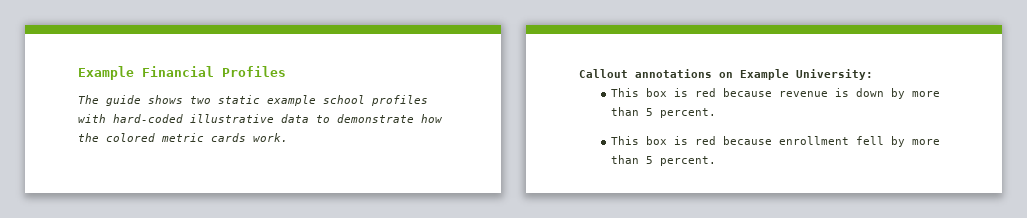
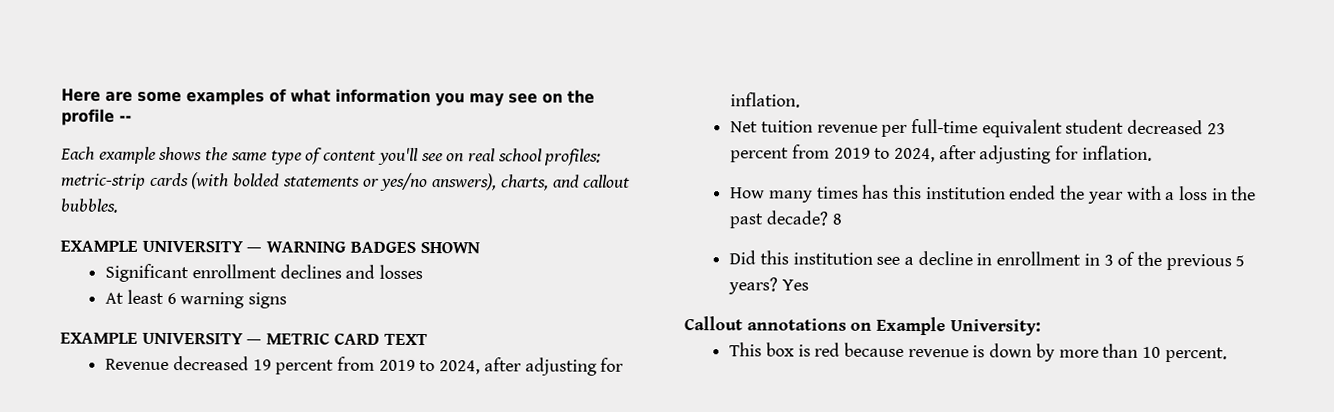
[78,66,286,80] [78,95,428,106] [78,114,443,123] [78,133,288,142] Example Financial Profiles // The guide shows two static example school profiles with hard-coded illustrative data to demonstrate how the colored metric cards work. -> [61,88,595,107] [61,108,132,126] [60,146,602,166] [61,172,631,192] [60,198,119,213] [60,240,480,254] [105,263,423,283] [105,289,287,309] [60,332,428,346] [105,356,625,376] [730,92,801,108] [730,118,1226,138] [730,144,1152,164] [730,184,1257,204] [729,210,842,229] [729,250,1246,271] [728,277,809,295] Here are some examples of what information you may see on the profile -- // Each example shows the same type of content you'll see on real school profiles: metric-strip cards (with bolded statements or yes/no answers), charts, and callout bubbles. // EXAMPLE UNIVERSITY — WARNING BADGES SHOWN // Significant enrollment declines and losses // At least 6 warning signs // EXAMPLE UNIVERSITY — METRIC CARD TEXT // Revenue decreased 19 percent from 2019 to 2024, after adjusting for inflation. // Net tuition revenue per full-time equivalent student decreased 23 percent from 2019 to 2024, after adjusting for inflation. // How many times has this institution ended the year with a loss in the past decade? 8 // Did this institution see a decline in enrollment in 3 of the previous 5 years? Yes
[645,108,716,118] [610,136,940,147] [610,155,716,166] 5 percent. // This box is red because enrollment fell by more than 5 percent. -> [1142,346,1227,363] 10 percent.

